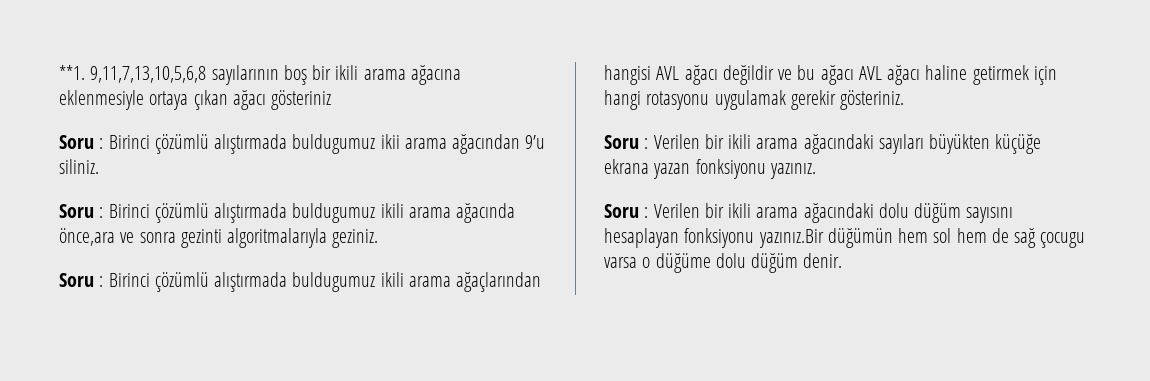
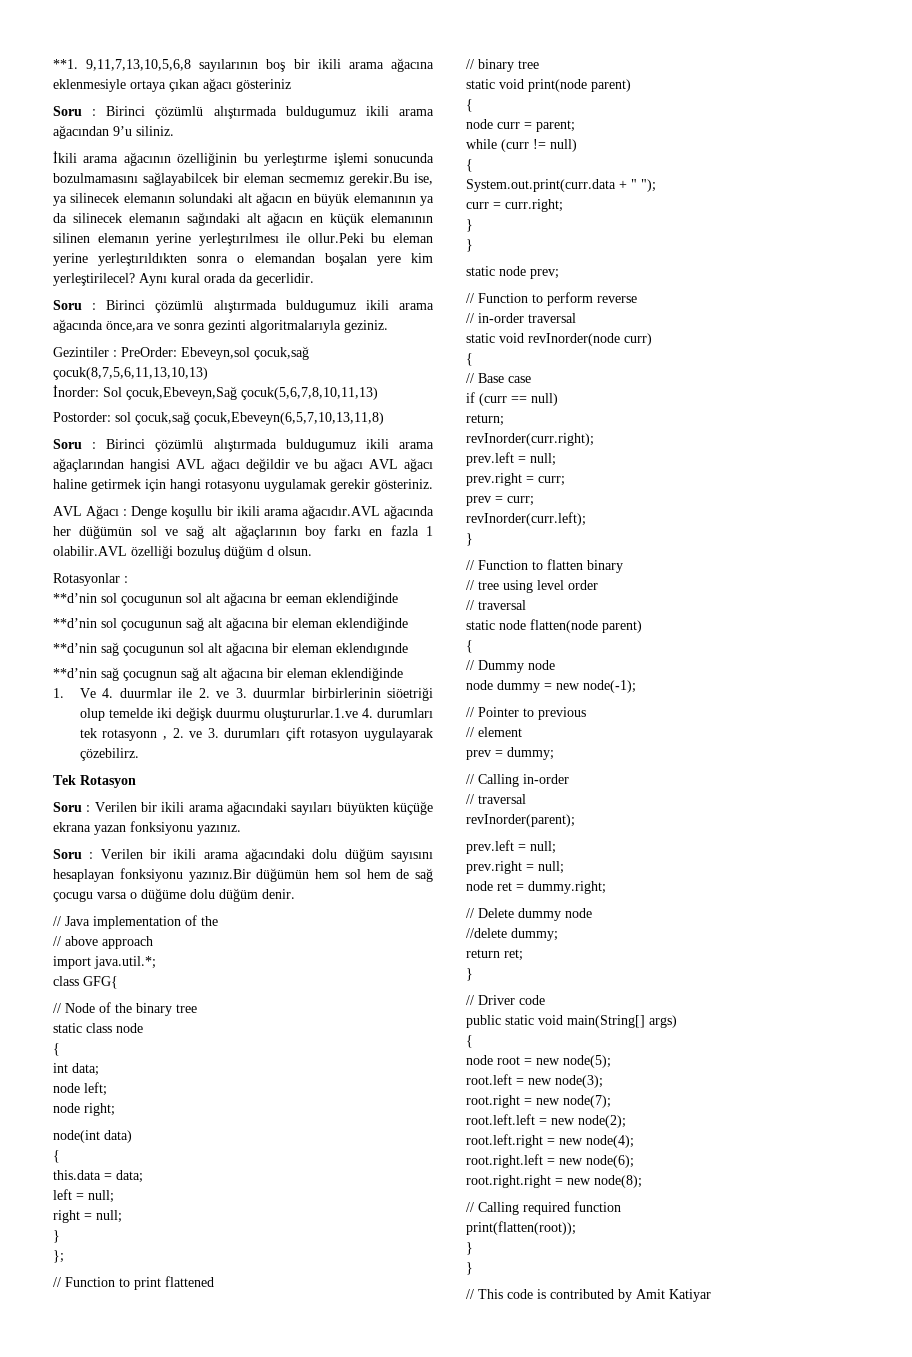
[380,134,400,149] ikii -> [365,106,389,116] ikili
(99, 166) none -> [53,151,434,166] [53,172,433,186] [53,192,435,206] [53,212,433,226] [53,233,433,246] [53,253,434,266] [53,273,314,286] // İkili arama ağacının özelliğinin bu yerleştırme işlemi sonucunda bozulmamasını sağlayabilcek bir eleman secmemız gerekir.Bu ise, ya silinecek elemanın solundaki alt ağacın en büyük elemanının ya da silinecek elemanın sağındaki alt ağacın en küçük elemanının silinen elemanın yerine yerleştırılmesı ile ollur.Peki bu eleman yerine yerleştırıldıkten sonra o elemandan boşalan yere kim yerleştirilecel? Aynı kural orada da gecerlidir.
(379, 238) none -> [53,346,309,360] [53,367,208,380] [53,385,378,400] [53,411,384,425] // Gezintiler : PreOrder: Ebeveyn,sol çocuk,sağ çocuk(8,7,5,6,11,13,10,13) // İnorder: Sol çocuk,Ebeveyn,Sağ çocuk(5,6,7,8,10,11,13) // Postorder: sol çocuk,sağ çocuk,Ebeveyn(6,5,7,10,13,11,8)
(905, 100) none -> [53,505,434,519] [53,525,433,539] [53,545,312,559] [53,573,128,586] [53,592,398,606] [53,617,408,631] [53,642,408,656] [53,667,403,681] [53,687,433,701] [79,707,433,721] [79,727,433,741] [79,748,139,761] [53,775,136,788] // AVL Ağacı : Denge koşullu bir ikili arama ağacıdır.AVL ağacında her düğümün sol ve sağ alt ağaçlarının boy farkı en fazla 1 olabilir.AVL özelliği bozuluş düğüm d olsun. // Rotasyonlar : // **d’nin sol çocugunun sol alt ağacına br eeman eklendiğinde // **d’nin sol çocugunun sağ alt ağacına bir eleman eklendiğinde // **d’nin sağ çocugunun sol alt ağacına bir eleman eklendıgınde // **d’nin sağ çocugnun sağ alt ağacına bir eleman eklendiğinde // 1. Ve 4. duurmlar ile 2. ve 3. duurmlar birbirlerinin siöetriği olup temelde iki değişk duurmu oluştururlar.1.ve 4. durumları tek rotasyonn , 2. ve 3. durumları çift rotasyon uygulayarak çözebilirz. // Tek Rotasyon
(843, 260) none -> [53,915,218,929] [53,936,153,949] [53,956,156,969] [53,976,118,989] [53,1002,197,1016] [53,1023,143,1033] [53,1043,60,1056] [53,1063,99,1076] [53,1082,107,1096] [53,1103,115,1116] [53,1130,132,1143] [53,1150,60,1163] [53,1170,143,1183] [53,1189,114,1203] [53,1210,122,1223] [53,1230,60,1243] [53,1250,64,1263] [53,1276,214,1290] [466,59,539,72] [466,79,631,92] [466,99,473,112] [466,119,575,132] [466,139,577,152] [466,159,473,172] [466,179,656,192] [466,199,563,212] [466,219,473,232] [466,239,473,252] [466,266,559,279] [466,292,637,306] [466,313,576,323] [466,333,652,346] [466,353,473,366] [466,373,531,383] [466,392,558,406] [466,414,504,426] [466,433,594,446] [466,452,556,466] [466,473,565,486] [466,496,534,506] [466,512,586,526] [466,533,473,546] [466,559,623,573] [466,580,598,593] [466,600,526,610] [466,619,642,633] [466,640,473,653] [466,660,555,673] [466,680,636,693] [466,707,586,720] [466,727,522,737] [466,747,554,760] [466,774,569,787] [466,794,526,804] [466,814,575,827] [466,840,556,854] [466,861,564,874] [466,881,606,894] [466,908,592,921] [466,928,558,941] [466,949,523,961] [466,968,473,981] [466,995,545,1005] [466,1015,677,1028] [466,1035,473,1048] [466,1055,611,1068] [466,1074,603,1088] [466,1095,611,1108] [466,1114,626,1128] [466,1134,634,1148] [466,1154,634,1168] [466,1175,642,1188] [466,1201,621,1215] [466,1221,576,1235] [466,1242,473,1255] [466,1262,473,1275] [466,1289,711,1302] // // Java implementation of the // // above approach // import java.util.*; // class GFG{ // // Node of the binary tree // static class node // { // int data; // node left; // node right; // node(int data) // { // this.data = data; // left = null; // right = null; // } // }; // // Function to print flattened // // binary tree // static void print(node parent) // { // node curr = parent; // while (curr != null) // { // System.out.print(curr.data + " "); // curr = curr.right; // } // } // static node prev; // // Function to perform reverse // // in-order traversal // static void revInorder(node curr) // { // // Base case // if (curr == null) // return; // revInorder(curr.right); // prev.left = null; // prev.right = curr; // prev = curr; // revInorder(curr.left); // } // // Function to flatten binary // // tree using level order // // traversal // static node flatten(node parent) // { // // Dummy node // node dummy = new node(-1); // // Pointer to previous // // element // prev = dummy; // // Calling in-order // // traversal // revInorder(parent); // prev.left = null; // prev.right = null; // node ret = dummy.right; // // Delete dummy node // //delete dummy; // return ret; // } // // Driver code // public static void main(String[] args) // { // node root = new node(5); // root.left = new node(3); // root.right = new node(7); // root.left.left = new node(2); // root.left.right = new node(4); // root.right.left = new node(6); // root.right.right = new node(8); // // Calling required function // print(flatten(root)); // } // } // // This code is contributed by Amit Katiyar

